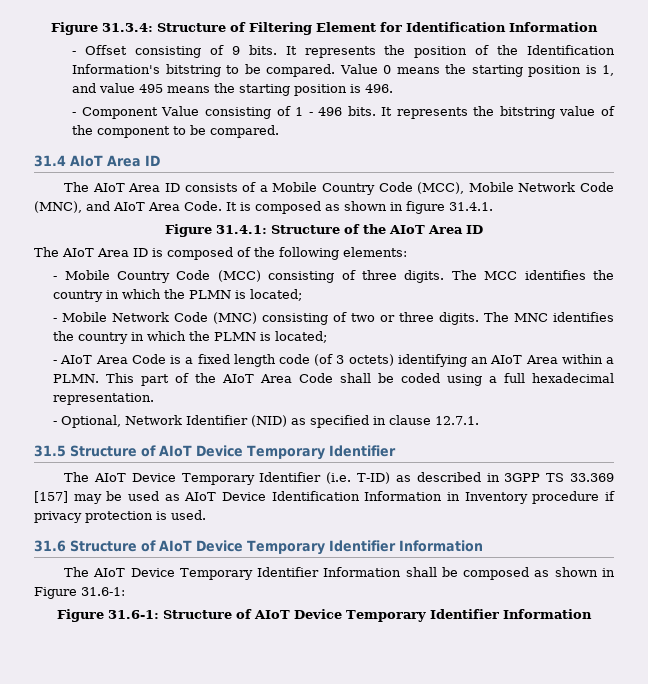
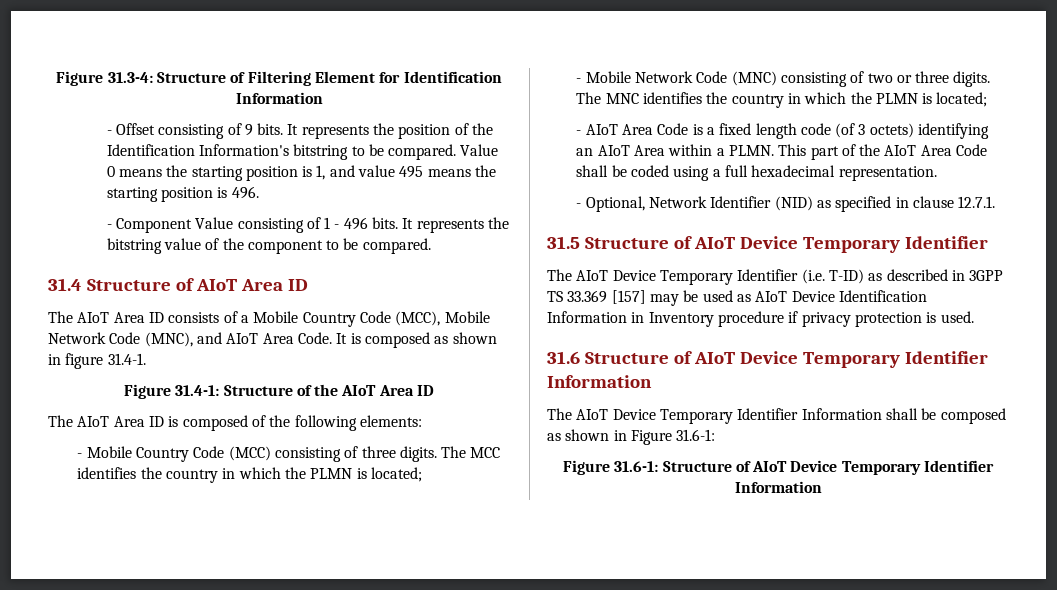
[51,22,153,35] Figure 31.3.4: -> [56,71,153,86] Figure 31.3-4:
(66, 161) none -> [86,278,194,291] Structure of
[449,202,493,211] [165,224,267,237] 31.4.1. // Figure 31.4.1: -> [107,353,146,365] [123,384,220,399] 31.4-1. // Figure 31.4-1:

